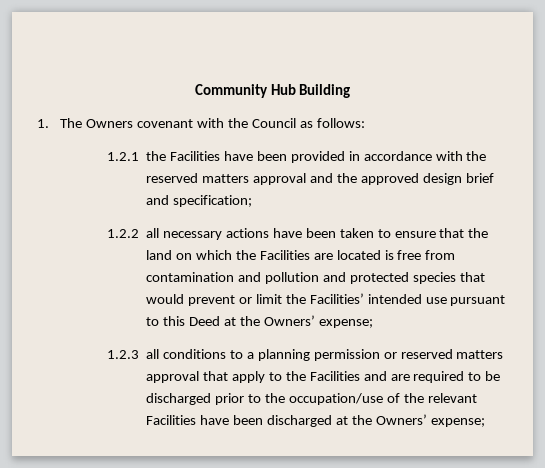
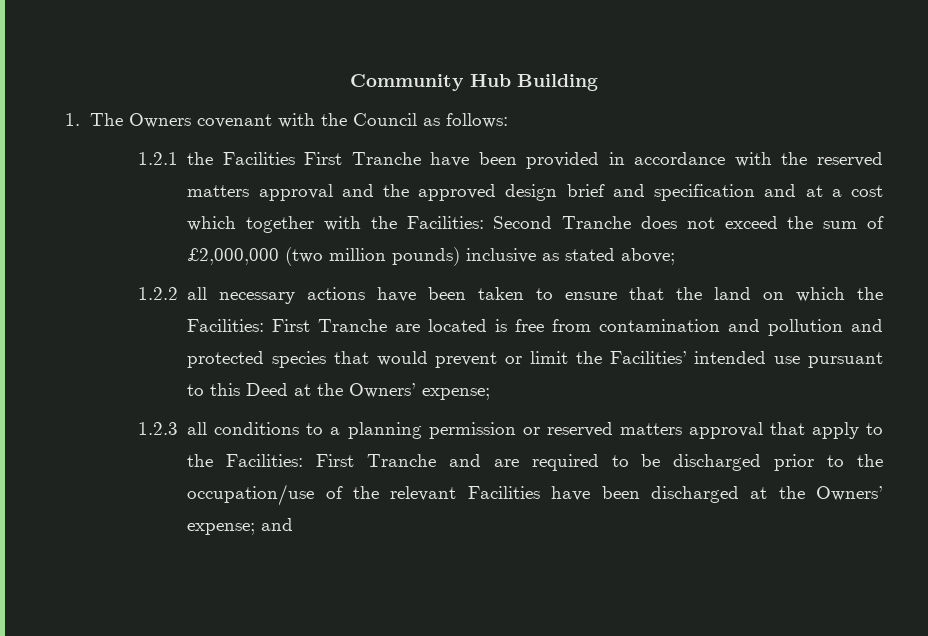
(221, 156) none -> [304,152,421,165] First Tranche
[173,195,253,207] specification; -> [654,184,883,201] [187,216,884,233] [187,247,676,266] specification and at a cost which together with the Facilities: Second Tranche does not exceed the sum of £2,000,000 (two million pounds) inclusive as stated above;
[259,250,310,260] Facilities -> [187,319,388,332] Facilities: First Tranche
[309,371,360,381] Facilities -> [226,454,436,467] Facilities: First Tranche
(485, 422) none -> [261,518,294,531] and

